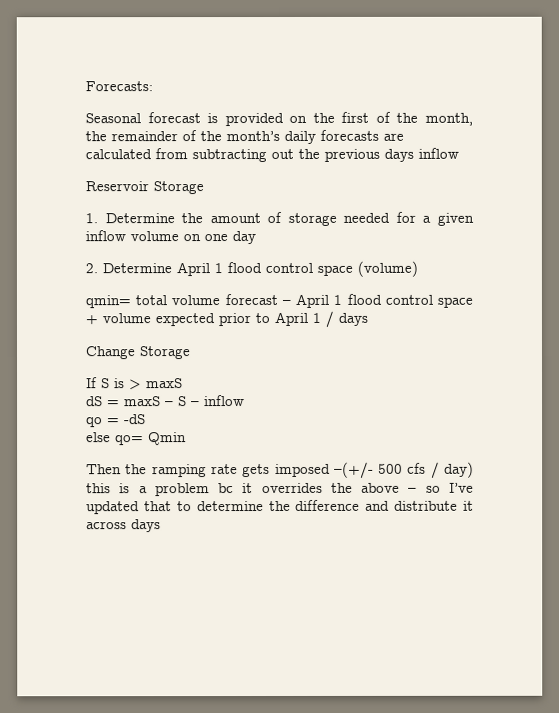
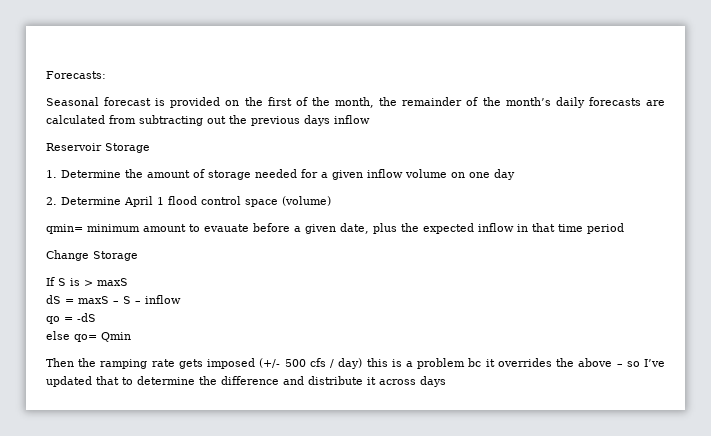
[135,293,474,308] [85,310,368,328] total volume forecast – April 1 flood control space + volume expected prior to April 1 / days -> [87,223,624,234] minimum amount to evauate before a given date, plus the expected inflow in that time period
[333,461,374,479] –(+/- -> [259,358,281,368] (+/-

